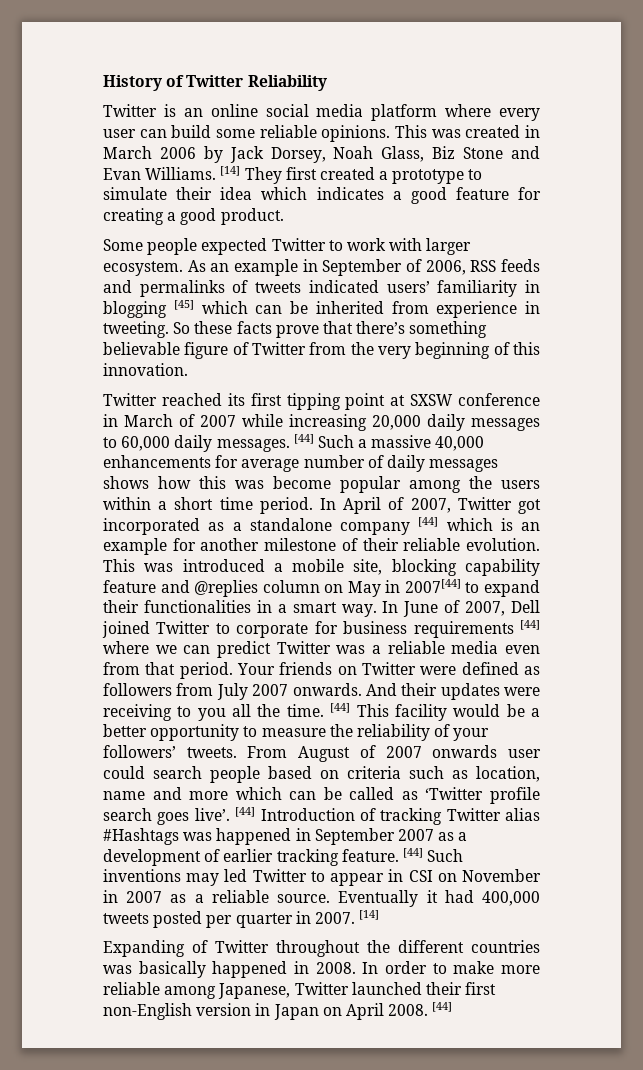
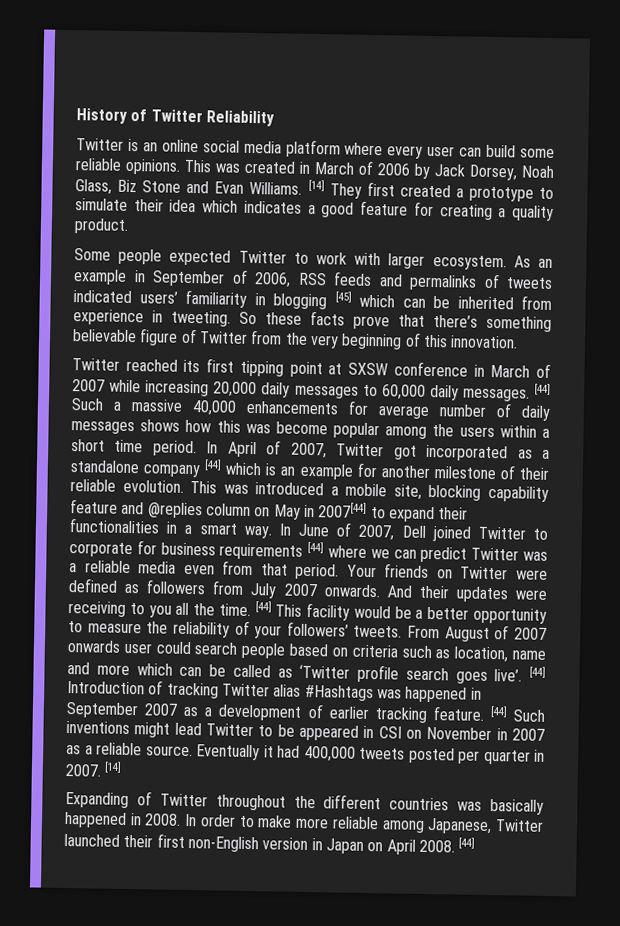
(152, 152) none -> [358,160,374,176] of
[180,208,217,225] good -> [512,205,555,222] quality
[186,869,385,886] may led Twitter to appear -> [134,722,360,741] might lead Twitter to be appeared

